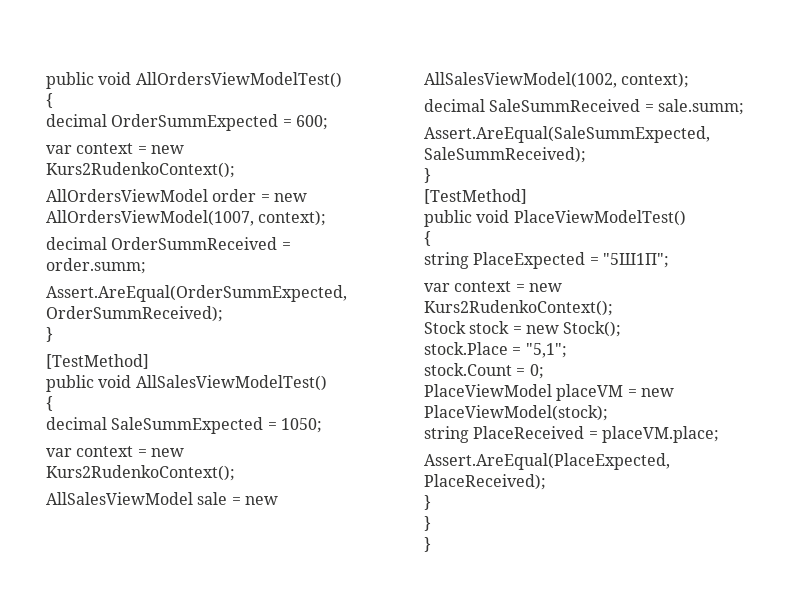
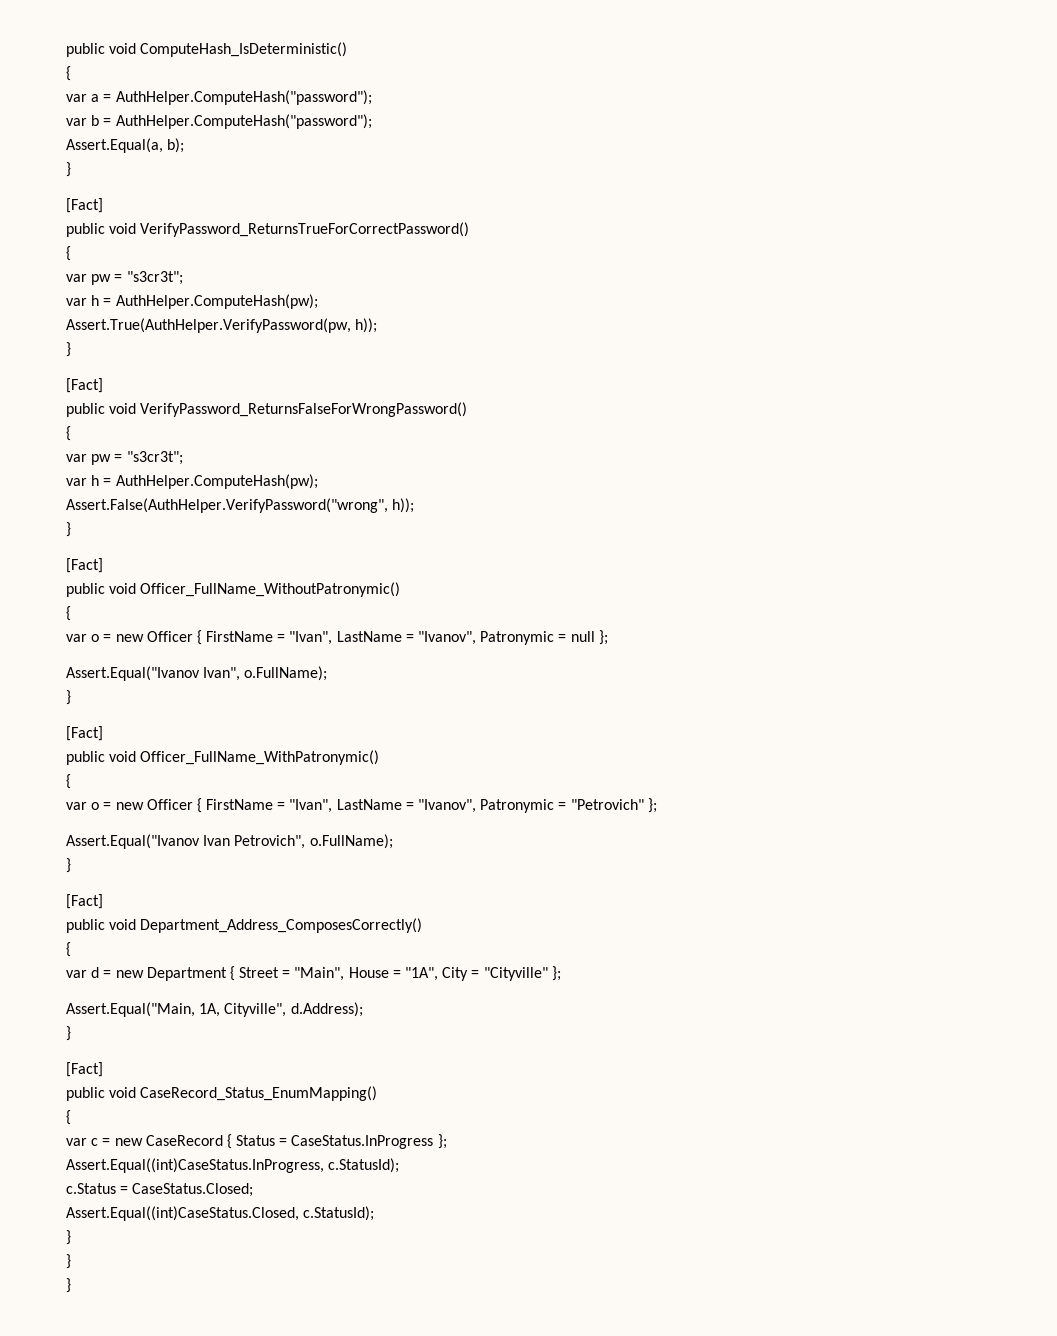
[46,72,342,89] [46,93,53,108] [46,114,328,131] [46,143,184,154] [46,162,235,178] [46,189,307,202] [46,210,327,226] [46,237,291,250] [46,258,146,274] [46,285,347,302] [46,306,223,322] [46,327,53,342] [46,354,149,369] [46,375,327,392] [46,396,53,411] [46,417,322,434] [46,446,184,457] [46,465,235,481] [46,492,278,505] [424,72,690,88] [424,99,744,115] [424,126,710,143] [424,147,586,163] [424,168,431,183] [424,189,527,204] [424,210,686,227] [424,231,431,246] [424,252,669,269] [424,281,562,292] [424,300,613,316] [424,321,622,337] [424,342,567,358] [424,363,544,379] [424,384,674,401] [424,405,608,421] [424,426,719,443] [424,453,670,470] [424,474,546,490] public void AllOrdersViewModelTest() // { // decimal OrderSummExpected = 600; // var context = new Kurs2RudenkoContext(); // AllOrdersViewModel order = new AllOrdersViewModel(1007, context); // decimal OrderSummReceived = order.summ; // Assert.AreEqual(OrderSummExpected, OrderSummReceived); // } // [TestMethod] // public void AllSalesViewModelTest() // { // decimal SaleSummExpected = 1050; // var context = new Kurs2RudenkoContext(); // AllSalesViewModel sale = new AllSalesViewModel(1002, context); // decimal SaleSummReceived = sale.summ; // Assert.AreEqual(SaleSummExpected, SaleSummReceived); // } // [TestMethod] // public void PlaceViewModelTest() // { // string PlaceExpected = "5Ш1П"; // var context = new Kurs2RudenkoContext(); // Stock stock = new Stock(); // stock.Place = "5,1"; // stock.Count = 0; // PlaceViewModel placeVM = new PlaceViewModel(stock); // string PlaceReceived = placeVM.place; // Assert.AreEqual(PlaceExpected, PlaceReceived); -> [66,42,348,57] [66,66,71,81] [66,90,372,105] [66,114,372,129] [66,138,185,153] [66,162,71,177] [66,198,103,213] [66,222,470,237] [66,246,71,261] [66,271,183,285] [66,294,318,309] [66,318,378,333] [66,342,71,357] [66,378,103,393] [66,402,468,417] [66,426,71,441] [66,451,183,465] [66,474,318,489] [66,498,415,513] [66,522,71,537] [66,558,103,573] [66,582,401,597] [66,606,71,621] [66,630,608,645] [66,666,328,681] [66,690,71,705] [66,726,103,741] [66,750,380,765] [66,774,71,789] [66,798,657,813] [66,834,393,849] [66,858,71,873] [66,894,103,909] [66,918,423,933] [66,942,71,957] [66,966,561,981] [66,1002,363,1017] [66,1026,71,1041] [66,1062,103,1077] [66,1086,378,1101] [66,1110,71,1125] [66,1134,447,1149] [66,1158,400,1173] [66,1183,254,1197] [66,1206,375,1221] public void ComputeHash_IsDeterministic() // { // var a = AuthHelper.ComputeHash("password"); // var b = AuthHelper.ComputeHash("password"); // Assert.Equal(a, b); // } // [Fact] // public void VerifyPassword_ReturnsTrueForCorrectPassword() // { // var pw = "s3cr3t"; // var h = AuthHelper.ComputeHash(pw); // Assert.True(AuthHelper.VerifyPassword(pw, h)); // } // [Fact] // public void VerifyPassword_ReturnsFalseForWrongPassword() // { // var pw = "s3cr3t"; // var h = AuthHelper.ComputeHash(pw); // Assert.False(AuthHelper.VerifyPassword("wrong", h)); // } // [Fact] // public void Officer_FullName_WithoutPatronymic() // { // var o = new Officer { FirstName = "Ivan", LastName = "Ivanov", Patronymic = null }; // Assert.Equal("Ivanov Ivan", o.FullName); // } // [Fact] // public void Officer_FullName_WithPatronymic() // { // var o = new Officer { FirstName = "Ivan", LastName = "Ivanov", Patronymic = "Petrovich" }; // Assert.Equal("Ivanov Ivan Petrovich", o.FullName); // } // [Fact] // public void Department_Address_ComposesCorrectly() // { // var d = new Department { Street = "Main", House = "1A", City = "Cityville" }; // Assert.Equal("Main, 1A, Cityville", d.Address); // } // [Fact] // public void CaseRecord_Status_EnumMapping() // { // var c = new CaseRecord { Status = CaseStatus.InProgress }; // Assert.Equal((int)CaseStatus.InProgress, c.StatusId); // c.Status = CaseStatus.Closed; // Assert.Equal((int)CaseStatus.Closed, c.StatusId);

